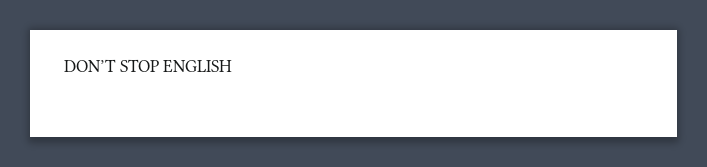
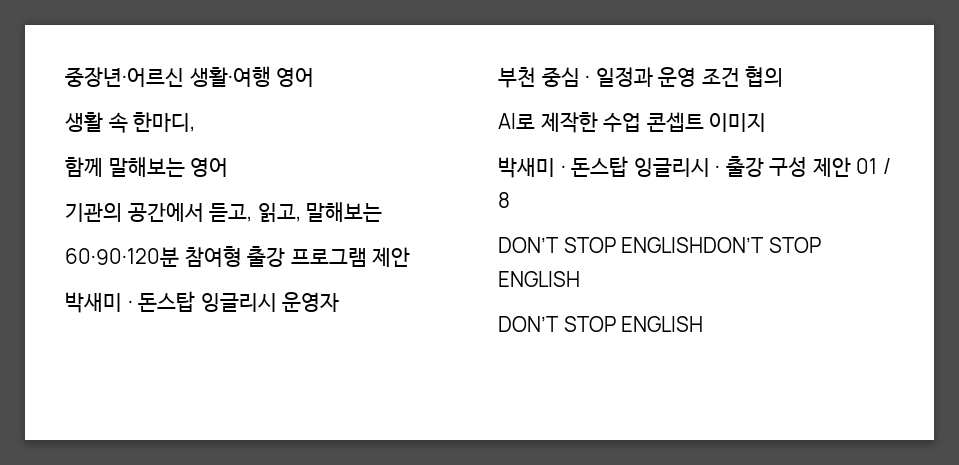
(64, 65) none -> [65,66,315,87] [65,112,196,133] [65,157,229,177] [65,202,383,223] [65,246,411,267] [65,291,340,313] [498,66,784,88] [498,112,767,133] [498,156,891,178] [498,192,510,208] [498,237,821,253] [498,271,580,287] 중장년·어르신 생활·여행 영어 // 생활 속 한마디, // 함께 말해보는 영어 // 기관의 공간에서 듣고, 읽고, 말해보는 // 60·90·120분 참여형 출강 프로그램 제안 // 박새미 · 돈스탑 잉글리시 운영자 // 부천 중심 · 일정과 운영 조건 협의 // AI로 제작한 수업 콘셉트 이미지 // 박새미 · 돈스탑 잉글리시 · 출강 구성 제안 01 / 8 // DON’T STOP ENGLISHDON’T STOP ENGLISH //

